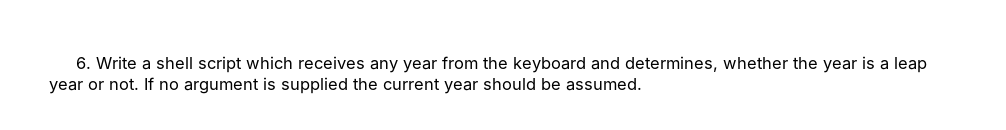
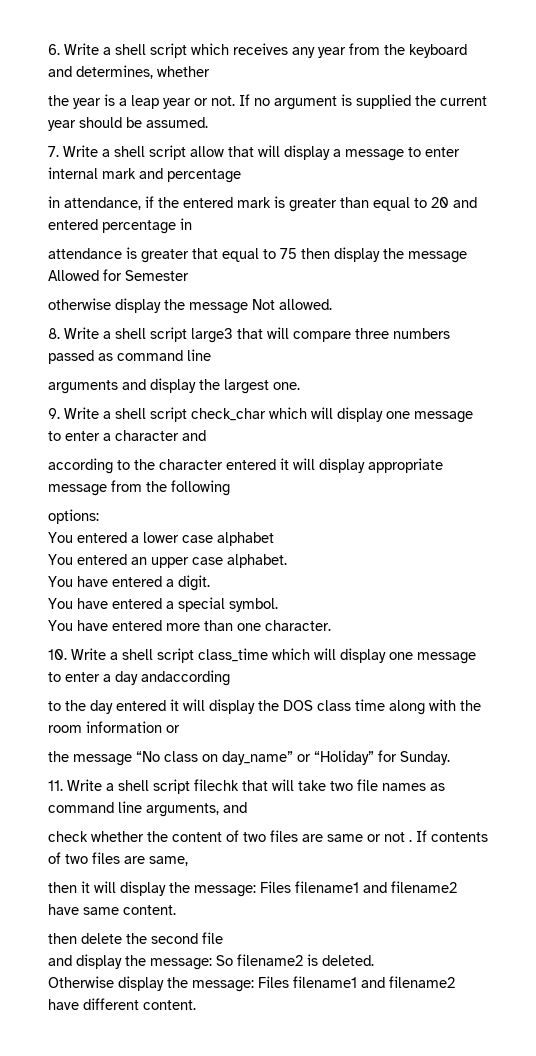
(789, 63) none -> (210, 71) //
(642, 84) none -> [48,145,460,161] [48,167,241,183] [48,196,477,212] [48,218,192,234] [48,247,467,263] [48,269,189,281] [48,298,332,314] [48,327,450,343] [48,349,211,364] [48,378,300,394] [48,407,473,423] [48,430,206,441] [48,458,443,474] [48,480,230,496] [48,509,99,524] [48,532,274,546] [48,554,287,568] [48,575,210,591] [48,597,278,612] [48,620,331,631] [48,648,476,664] [48,670,230,686] [48,699,481,715] [48,721,180,733] [48,750,450,766] [48,779,445,794] [48,801,247,817] [48,830,488,842] [48,852,188,866] [48,881,457,897] [48,904,176,915] [48,932,223,944] [48,954,374,970] [48,976,455,992] [48,998,196,1010] // 7. Write a shell script allow that will display a message to enter internal mark and percentage // in attendance, if the entered mark is greater than equal to 20 and entered percentage in // attendance is greater that equal to 75 then display the message Allowed for Semester // otherwise display the message Not allowed. // 8. Write a shell script large3 that will compare three numbers passed as command line // arguments and display the largest one. // 9. Write a shell script check_char which will display one message to enter a character and // according to the character entered it will display appropriate message from the following // options: // You entered a lower case alphabet // You entered an upper case alphabet. // You have entered a digit. // You have entered a special symbol. // You have entered more than one character. // 10. Write a shell script class_time which will display one message to enter a day andaccording // to the day entered it will display the DOS class time along with the room information or // the message “No class on day_name” or “Holiday” for Sunday. // 11. Write a shell script filechk that will take two file names as command line arguments, and // check whether the content of two files are same or not . If contents of two files are same, // then it will display the message: Files filename1 and filename2 have same content. // then delete the second file // and display the message: So filename2 is deleted. // Otherwise display the message: Files filename1 and filename2 have different content.

